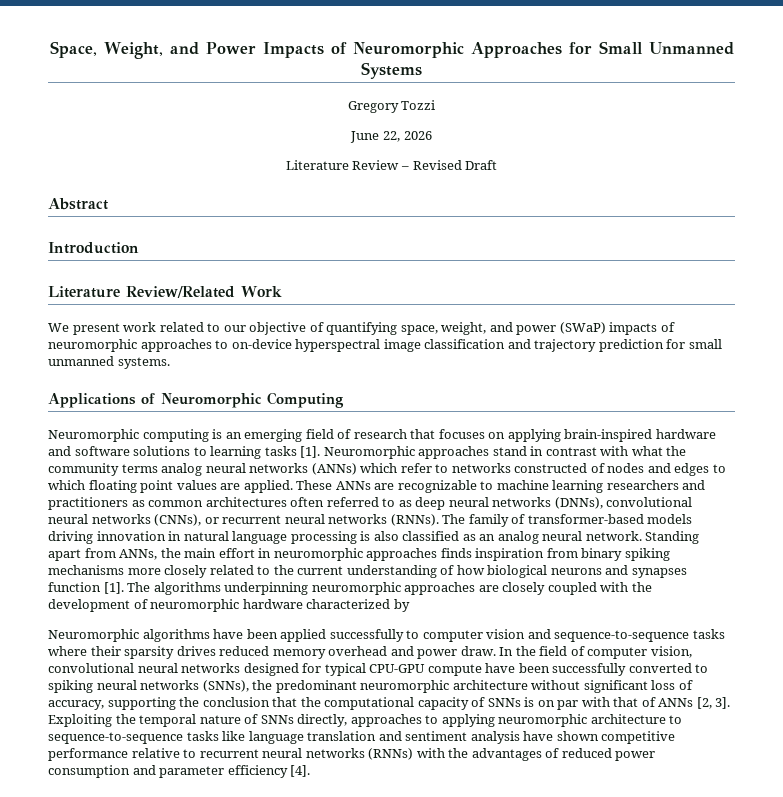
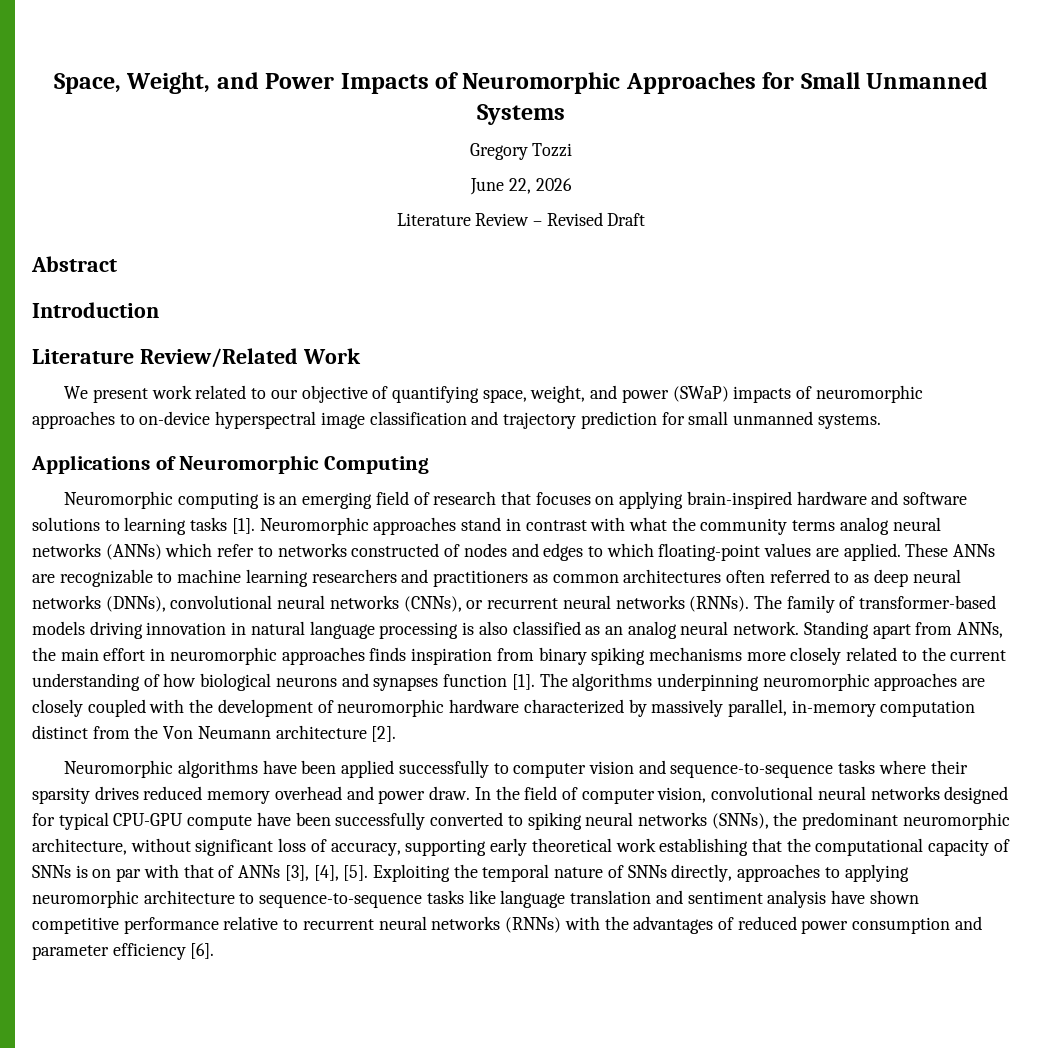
[88,480,174,493] floating point -> [658,543,761,561] floating-point
(410, 605) none -> [651,699,976,717] [32,725,397,742] massively parallel, in-memory computation distinct from the Von Neumann architecture [2].
[452,680,528,690] architecture -> [32,838,127,855] architecture,
[179,697,270,707] the conclusion -> [490,838,749,856] early theoretical work establishing
[696,697,731,709] [2, 3]. -> [284,865,369,881] [3], [4], [5].
[290,765,311,777] [4]. -> [190,943,215,959] [6].

